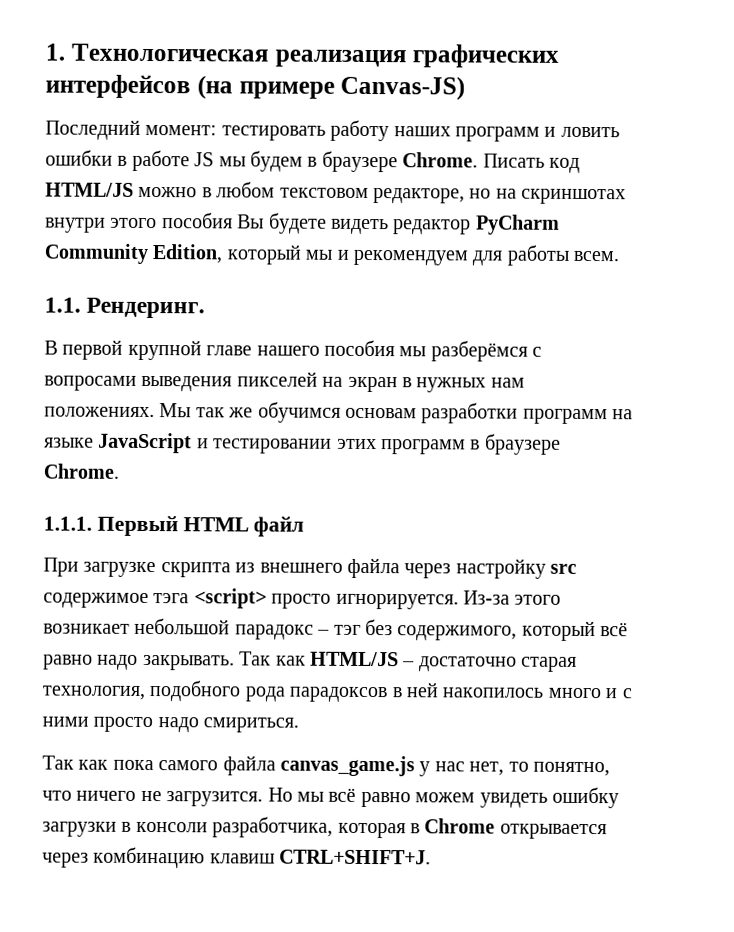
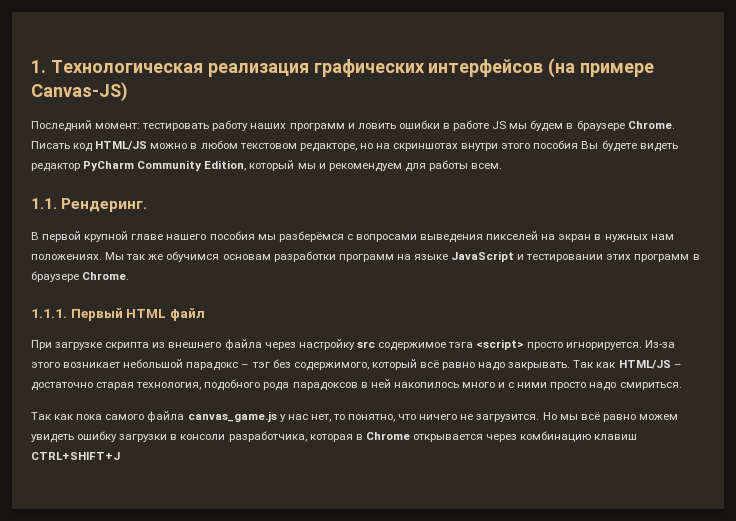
[279,849,432,865] CTRL+SHIFT+J. -> [31,452,120,460] CTRL+SHIFT+J

